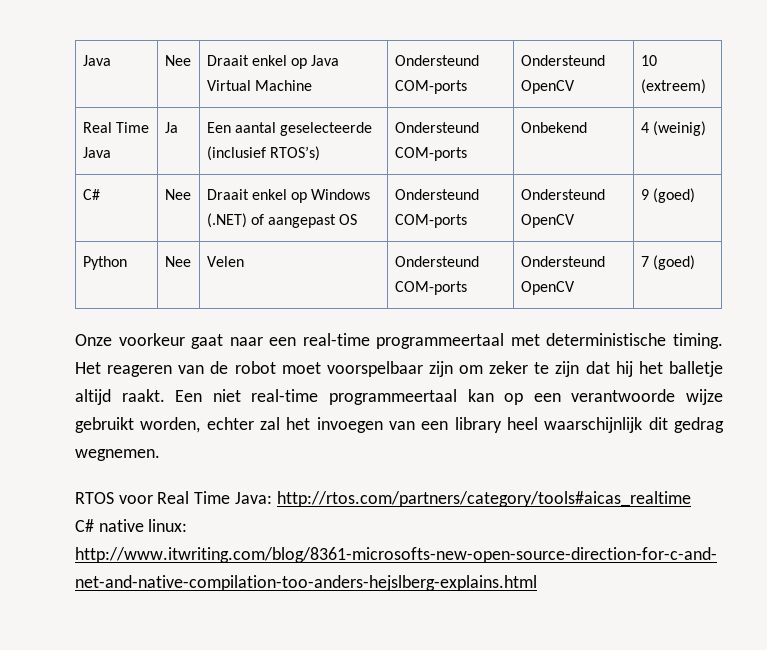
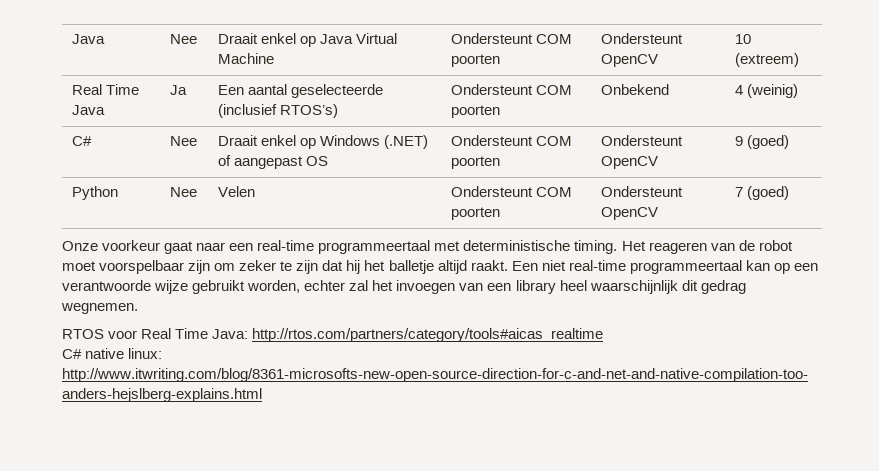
[394,55,479,66] [394,80,467,94] [520,55,605,66] Ondersteund COM-ports | Ondersteund -> [451,33,573,44] [451,54,501,67] [601,33,684,44] Ondersteunt COM poorten | Ondersteunt
[394,122,479,133] [394,147,467,161] Ondersteund COM-ports -> [451,84,573,95] [451,105,501,118] Ondersteunt COM poorten
[394,189,479,200] [394,214,467,228] [520,189,605,200] Ondersteund COM-ports | Ondersteund -> [451,135,573,146] [451,156,501,169] [601,135,684,146] Ondersteunt COM poorten | Ondersteunt
[394,256,479,267] [394,281,467,295] [520,256,605,267] Ondersteund COM-ports | Ondersteund -> [451,186,573,197] [451,207,501,220] [601,186,684,197] Ondersteunt COM poorten | Ondersteunt

